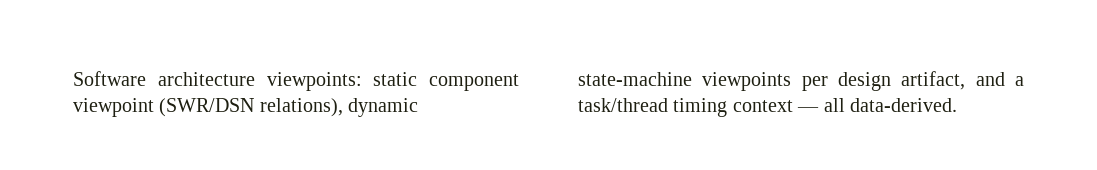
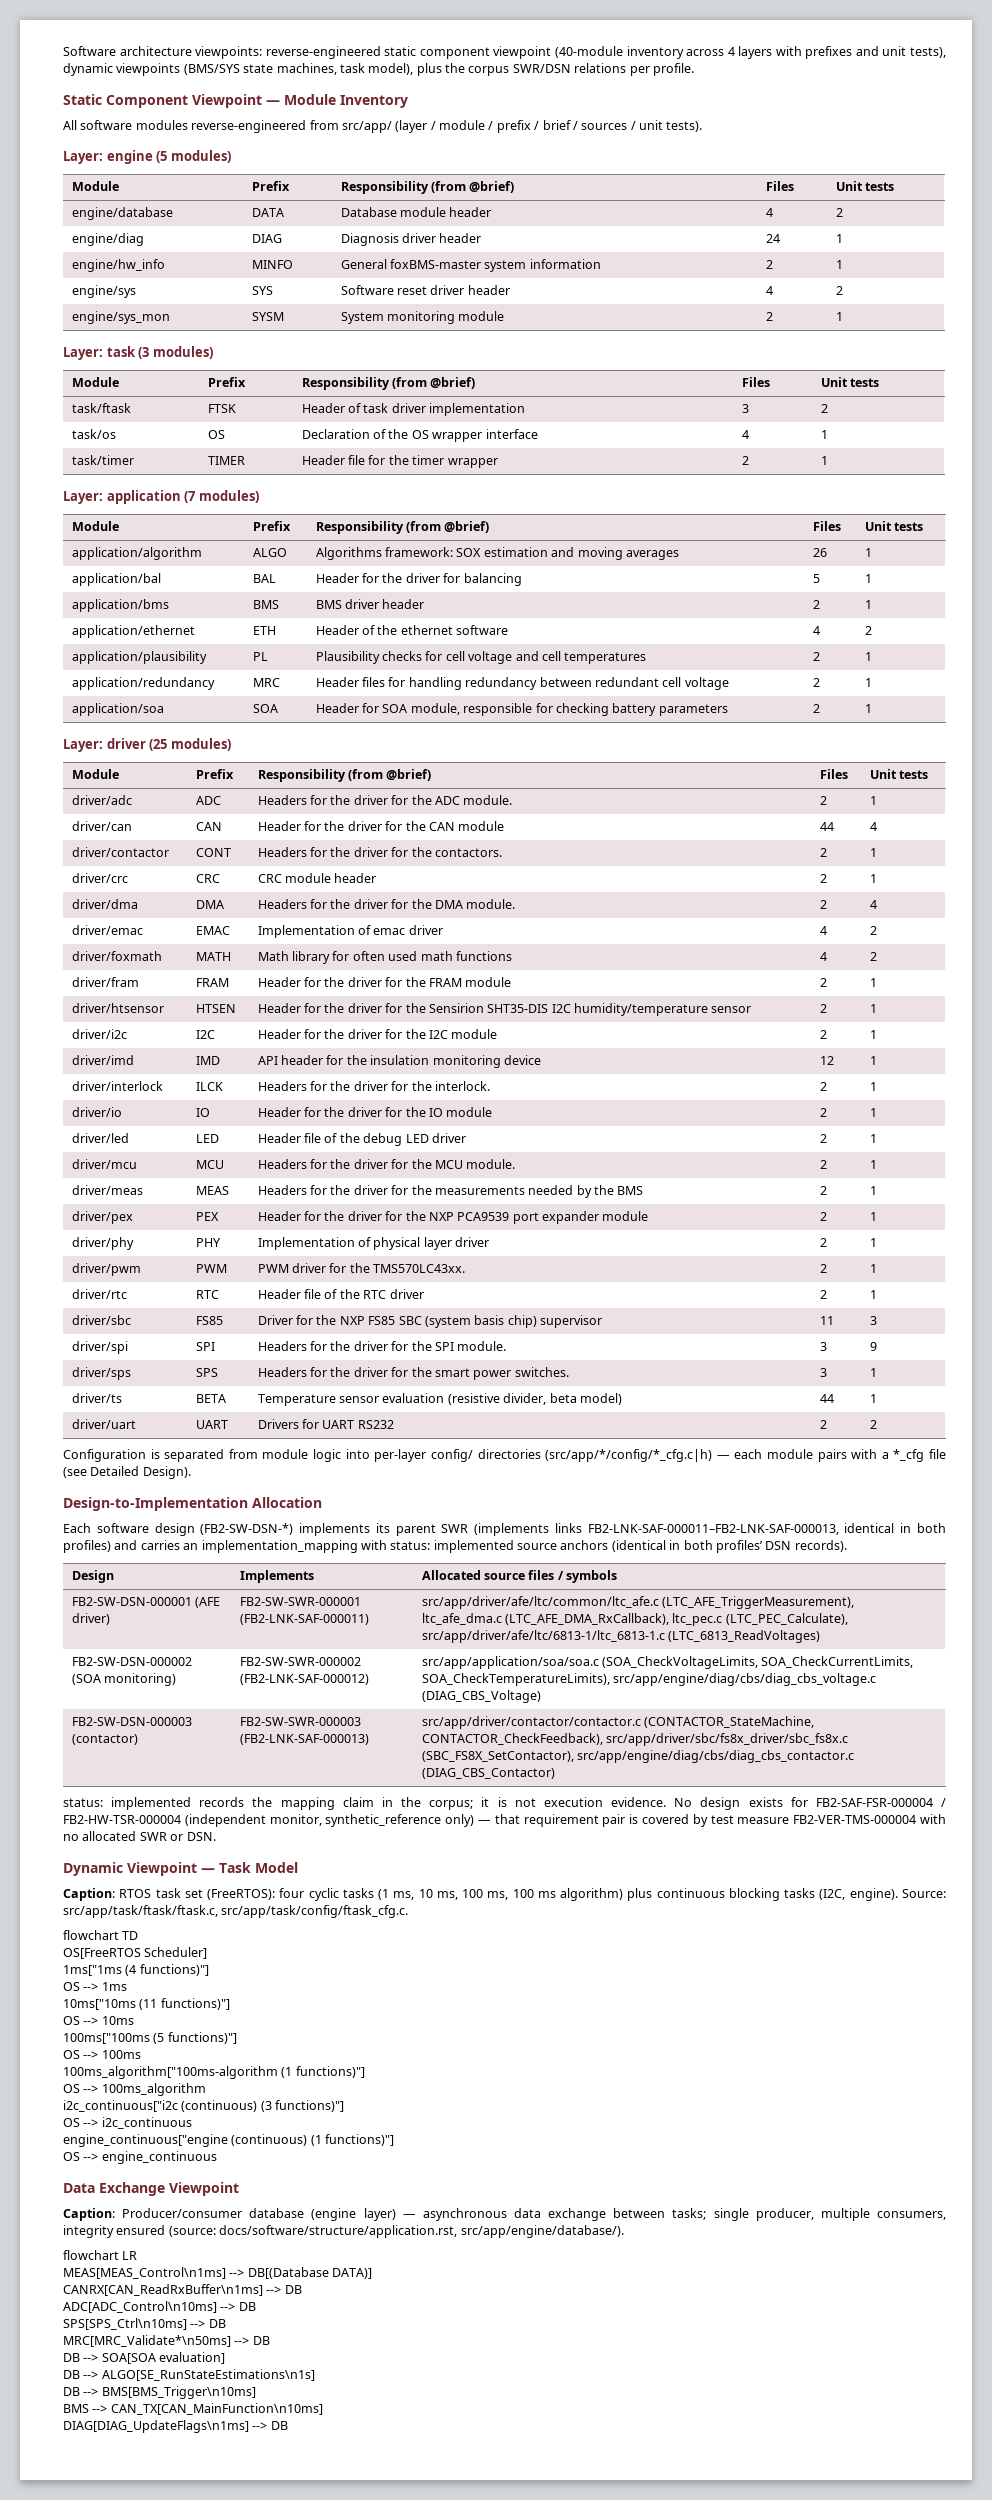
(362, 81) none -> [265,46,381,59] reverse-engineered
[159,98,419,117] [578,71,1024,91] [578,98,957,117] (SWR/DSN relations), dynamic state-machine viewpoints per design artifact, and a task/thread timing context — all data-derived. -> [554,46,946,59] [63,63,694,76] [63,94,408,108] [63,120,703,133] [63,150,231,164] [71,181,119,191] [251,181,290,191] [340,181,515,194] [765,181,794,191] [835,181,895,191] [71,207,173,220] [251,208,284,217] [340,207,492,217] [765,208,773,217] [835,208,843,217] [71,233,144,246] [251,234,282,243] [340,233,482,246] [765,234,780,243] [835,234,843,243] [71,259,165,272] [251,260,293,269] [340,259,601,272] [765,260,773,269] [835,260,843,269] [71,285,136,298] [251,286,273,295] [340,285,510,295] [765,286,773,295] [835,286,843,295] [71,311,170,324] [251,312,284,321] [340,311,505,324] [765,312,773,321] [835,312,843,321] [63,346,213,360] [71,377,119,387] [207,377,246,387] [301,377,476,390] [741,377,770,387] [820,377,880,387] [71,403,131,413] [207,404,236,413] [301,403,526,416] [741,404,749,413] [820,404,828,413] [71,429,116,439] [207,430,225,439] [301,429,538,442] [741,430,749,439] [820,430,828,439] [71,455,134,465] [207,456,245,465] [301,455,498,468] [741,456,749,465] [820,456,828,465] [63,490,259,504] [71,521,119,531] [252,521,291,531] [315,521,490,534] [812,521,841,531] [864,521,924,531] [71,547,202,560] [252,548,287,557] [315,547,679,560] [812,548,827,557] [864,548,872,557] [71,573,161,586] [252,574,276,583] [315,573,522,586] [812,574,820,583] [864,574,872,583] [71,599,169,612] [252,600,279,609] [315,599,425,609] [812,600,820,609] [864,600,872,609] [71,625,195,638] [252,626,276,635] [315,625,509,635] [812,626,820,635] [864,626,872,635] [71,651,207,664] [252,652,268,661] [315,651,647,664] [812,652,820,661] [864,652,872,661] [71,677,215,690] [252,678,280,687] [315,677,729,690] [812,678,820,687] [864,678,872,687] [71,703,164,716] [252,704,278,713] [315,703,728,716] [812,704,820,713] [864,704,872,713] [63,738,231,752] [71,769,119,779] [195,769,234,779] [257,769,432,782] [819,769,848,779] [869,769,929,779] [71,795,132,805] [195,796,221,805] [257,795,513,805] [819,796,827,805] [869,796,877,805] [71,821,132,831] [195,822,222,831] [257,821,505,831] [819,822,834,831] [869,822,877,831] [71,847,169,857] [195,848,231,857] [257,847,502,857] [819,848,827,857] [869,848,877,857] [71,873,128,883] [195,874,220,883] [257,873,377,883] [819,874,827,883] [869,874,877,883] [71,899,138,909] [195,900,224,909] [257,899,516,909] [819,900,827,909] [869,900,877,909] [71,925,143,935] [195,926,230,935] [257,925,443,938] [819,926,827,935] [869,926,877,935] [71,951,162,961] [195,952,231,961] [257,951,512,964] [819,952,827,961] [869,952,877,961] [71,977,139,987] [195,978,229,987] [257,977,512,987] [819,978,827,987] [869,978,877,987] [71,1003,164,1013] [195,1004,236,1013] [257,1003,752,1016] [819,1004,827,1013] [869,1004,877,1013] [71,1029,127,1039] [195,1030,215,1039] [257,1029,498,1039] [819,1030,827,1039] [869,1030,877,1039] [71,1055,134,1065] [195,1056,220,1065] [257,1055,541,1068] [819,1056,834,1065] [869,1056,877,1065] [71,1081,163,1091] [195,1082,223,1091] [257,1081,490,1091] [819,1082,827,1091] [869,1082,877,1091] [71,1107,122,1117] [195,1108,210,1117] [257,1107,493,1117] [819,1108,827,1117] [869,1108,877,1117] [71,1133,129,1143] [195,1134,219,1143] [257,1133,466,1146] [819,1134,827,1143] [869,1134,877,1143] [71,1159,137,1169] [195,1160,224,1169] [257,1159,516,1169] [819,1160,827,1169] [869,1160,877,1169] [71,1185,143,1195] [195,1186,229,1195] [257,1185,644,1198] [819,1186,827,1195] [869,1186,877,1195] [71,1211,133,1224] [195,1212,219,1221] [257,1211,649,1224] [819,1212,827,1221] [869,1212,877,1221] [71,1237,134,1250] [195,1238,221,1247] [257,1237,490,1250] [819,1238,827,1247] [869,1238,877,1247] [71,1263,141,1276] [195,1264,227,1273] [257,1263,466,1273] [819,1264,827,1273] [869,1264,877,1273] [71,1289,127,1299] [195,1290,219,1299] [257,1289,424,1299] [819,1290,827,1299] [869,1290,877,1299] [71,1315,131,1325] [195,1316,223,1325] [257,1315,603,1328] [819,1316,834,1325] [869,1316,877,1325] [71,1341,128,1354] [195,1342,215,1351] [257,1341,507,1351] [819,1342,827,1351] [869,1342,877,1351] [71,1367,131,1380] [195,1368,218,1377] [257,1367,569,1380] [819,1368,827,1377] [869,1368,877,1377] [71,1393,122,1403] [195,1394,226,1403] [257,1393,622,1406] [819,1394,834,1403] [869,1394,877,1403] [71,1419,136,1429] [195,1420,228,1429] [257,1419,394,1429] [819,1420,827,1429] [869,1420,877,1429] [63,1449,946,1462] [63,1466,191,1479] [63,1497,322,1511] [63,1523,946,1536] [63,1540,847,1553] [71,1570,114,1583] [239,1570,314,1583] [421,1570,618,1583] [71,1597,221,1608] [71,1613,110,1625] [239,1597,361,1606] [239,1614,369,1625] [421,1596,855,1609] [421,1613,848,1626] [421,1630,821,1643] [71,1657,192,1666] [71,1673,177,1686] [239,1657,361,1666] [239,1674,369,1685] [421,1656,914,1669] [421,1673,877,1686] [421,1690,541,1703] [71,1717,192,1726] [71,1734,138,1745] [239,1717,361,1726] [239,1734,369,1745] [421,1716,815,1729] [421,1733,849,1746] [421,1750,855,1763] [421,1768,555,1779] [63,1797,946,1810] [63,1814,946,1827] [63,1831,216,1841] [63,1862,298,1876] [63,1888,946,1901] [63,1905,409,1918] [63,1930,139,1940] [63,1947,208,1959] [63,1964,209,1976] [63,1982,127,1991] [63,1998,230,2010] [63,2016,134,2025] [63,2032,237,2044] [63,2050,141,2059] [63,2066,365,2079] [63,2083,206,2096] [63,2100,345,2112] [63,2117,192,2129] [63,2134,395,2147] [63,2151,217,2164] [63,2182,239,2196] [63,2208,946,2221] [63,2225,624,2238] [63,2250,138,2260] [63,2267,373,2279] [63,2284,302,2296] [63,2301,256,2313] [63,2318,226,2330] [63,2335,270,2347] [63,2352,226,2364] [63,2369,315,2381] [63,2386,256,2399] [63,2403,323,2415] [63,2420,288,2433] (40-module inventory across 4 layers with prefixes and unit tests), dynamic viewpoints (BMS/SYS state machines, task model), plus the corpus SWR/DSN relations per profile. // Static Component Viewpoint — Module Inventory // All software modules reverse-engineered from src/app/ (layer / module / prefix / brief / sources / unit tests). // Layer: engine (5 modules) // Module | Prefix | Responsibility (from @brief) | Files | Unit tests // engine/database | DATA | Database module header | 4 | 2 // engine/diag | DIAG | Diagnosis driver header | 24 | 1 // engine/hw_info | MINFO | General foxBMS-master system information | 2 | 1 // engine/sys | SYS | Software reset driver header | 4 | 2 // engine/sys_mon | SYSM | System monitoring module | 2 | 1 // Layer: task (3 modules) // Module | Prefix | Responsibility (from @brief) | Files | Unit tests // task/ftask | FTSK | Header of task driver implementation | 3 | 2 // task/os | OS | Declaration of the OS wrapper interface | 4 | 1 // task/timer | TIMER | Header file for the timer wrapper | 2 | 1 // Layer: application (7 modules) // Module | Prefix | Responsibility (from @brief) | Files | Unit tests // application/algorithm | ALGO | Algorithms framework: SOX estimation and moving averages | 26 | 1 // application/bal | BAL | Header for the driver for balancing | 5 | 1 // application/bms | BMS | BMS driver header | 2 | 1 // application/ethernet | ETH | Header of the ethernet software | 4 | 2 // application/plausibility | PL | Plausibility checks for cell voltage and cell temperatures | 2 | 1 // application/redundancy | MRC | Header files for handling redundancy between redundant cell voltage | 2 | 1 // application/soa | SOA | Header for SOA module, responsible for checking battery parameters | 2 | 1 // Layer: driver (25 modules) // Module | Prefix | Responsibility (from @brief) | Files | Unit tests // driver/adc | ADC | Headers for the driver for the ADC module. | 2 | 1 // driver/can | CAN | Header for the driver for the CAN module | 44 | 4 // driver/contactor | CONT | Headers for the driver for the contactors. | 2 | 1 // driver/crc | CRC | CRC module header | 2 | 1 // driver/dma | DMA | Headers for the driver for the DMA module. | 2 | 4 // driver/emac | EMAC | Implementation of emac driver | 4 | 2 // driver/foxmath | MATH | Math library for often used math functions | 4 | 2 // driver/fram | FRAM | Header for the driver for the FRAM module | 2 | 1 // driver/htsensor | HTSEN | Header for the driver for the Sensirion SHT35-DIS I2C humidity/temperature sensor | 2 | 1 // driver/i2c | I2C | Header for the driver for the I2C module | 2 | 1 // driver/imd | IMD | API header for the insulation monitoring device | 12 | 1 // driver/interlock | ILCK | Headers for the driver for the interlock. | 2 | 1 // driver/io | IO | Header for the driver for the IO module | 2 | 1 // driver/led | LED | Header file of the debug LED driver | 2 | 1 // driver/mcu | MCU | Headers for the driver for the MCU module. | 2 | 1 // driver/meas | MEAS | Headers for the driver for the measurements needed by the BMS | 2 | 1 // driver/pex | PEX | Header for the driver for the NXP PCA9539 port expander module | 2 | 1 // driver/phy | PHY | Implementation of physical layer driver | 2 | 1 // driver/pwm | PWM | PWM driver for the TMS570LC43xx. | 2 | 1 // driver/rtc | RTC | Header file of the RTC driver | 2 | 1 // driver/sbc | FS85 | Driver for the NXP FS85 SBC (system basis chip) supervisor | 11 | 3 // driver/spi | SPI | Headers for the driver for the SPI module. | 3 | 9 // driver/sps | SPS | Headers for the driver for the smart power switches. | 3 | 1 // driver/ts | BETA | Temperature sensor evaluation (resistive divider, beta model) | 44 | 1 // driver/uart | UART | Drivers for UART RS232 | 2 | 2 // Configuration is separated from module logic into per-layer config/ directories (src/app/*/config/*_cfg.c|h) — each module pairs with a *_cfg file (see Detailed Design). // Design-to-Implementation Allocation // Each software design (FB2-SW-DSN-*) implements its parent SWR (implements links FB2-LNK-SAF-000011–FB2-LNK-SAF-000013, identical in both profiles) and carries an implementation_mapping with status: implemented source anchors (identical in both profiles’ DSN records). // Design | Implements | Allocated source files / symbols // FB2-SW-DSN-000001 (AFE driver) | FB2-SW-SWR-000001 (FB2-LNK-SAF-000011) | src/app/driver/afe/ltc/common/ltc_afe.c (LTC_AFE_TriggerMeasurement), ltc_afe_dma.c (LTC_AFE_DMA_RxCallback), ltc_pec.c (LTC_PEC_Calculate), src/app/driver/afe/ltc/6813-1/ltc_6813-1.c (LTC_6813_ReadVoltages) // FB2-SW-DSN-000002 (SOA monitoring) | FB2-SW-SWR-000002 (FB2-LNK-SAF-000012) | src/app/application/soa/soa.c (SOA_CheckVoltageLimits, SOA_CheckCurrentLimits, SOA_CheckTemperatureLimits), src/app/engine/diag/cbs/diag_cbs_voltage.c (DIAG_CBS_Voltage) // FB2-SW-DSN-000003 (contactor) | FB2-SW-SWR-000003 (FB2-LNK-SAF-000013) | src/app/driver/contactor/contactor.c (CONTACTOR_StateMachine, CONTACTOR_CheckFeedback), src/app/driver/sbc/fs8x_driver/sbc_fs8x.c (SBC_FS8X_SetContactor), src/app/engine/diag/cbs/diag_cbs_contactor.c (DIAG_CBS_Contactor) // status: implemented records the mapping claim in the corpus; it is not execution evidence. No design exists for FB2-SAF-FSR-000004 / FB2-HW-TSR-000004 (independent monitor, synthetic_reference only) — that requirement pair is covered by test measure FB2-VER-TMS-000004 with no allocated SWR or DSN. // Dynamic Viewpoint — Task Model // Caption: RTOS task set (FreeRTOS): four cyclic tasks (1 ms, 10 ms, 100 ms, 100 ms algorithm) plus continuous blocking tasks (I2C, engine). Source: src/app/task/ftask/ftask.c, src/app/task/config/ftask_cfg.c. // flowchart TD // OS[FreeRTOS Scheduler] // 1ms["1ms (4 functions)"] // OS --> 1ms // 10ms["10ms (11 functions)"] // OS --> 10ms // 100ms["100ms (5 functions)"] // OS --> 100ms // 100ms_algorithm["100ms-algorithm (1 functions)"] // OS --> 100ms_algorithm // i2c_continuous["i2c (continuous) (3 functions)"] // OS --> i2c_continuous // engine_continuous["engine (continuous) (1 functions)"] // OS --> engine_continuous // Data Exchange Viewpoint // Caption: Producer/consumer database (engine layer) — asynchronous data exchange between tasks; single producer, multiple consumers, integrity ensured (source: docs/software/structure/application.rst, src/app/engine/database/). // flowchart LR // MEAS[MEAS_Control\n1ms] --> DB[(Database DATA)] // CANRX[CAN_ReadRxBuffer\n1ms] --> DB // ADC[ADC_Control\n10ms] --> DB // SPS[SPS_Ctrl\n10ms] --> DB // MRC[MRC_Validate*\n50ms] --> DB // DB --> SOA[SOA evaluation] // DB --> ALGO[SE_RunStateEstimations\n1s] // DB --> BMS[BMS_Trigger\n10ms] // BMS --> CAN_TX[CAN_MainFunction\n10ms] // DIAG[DIAG_UpdateFlags\n1ms] --> DB

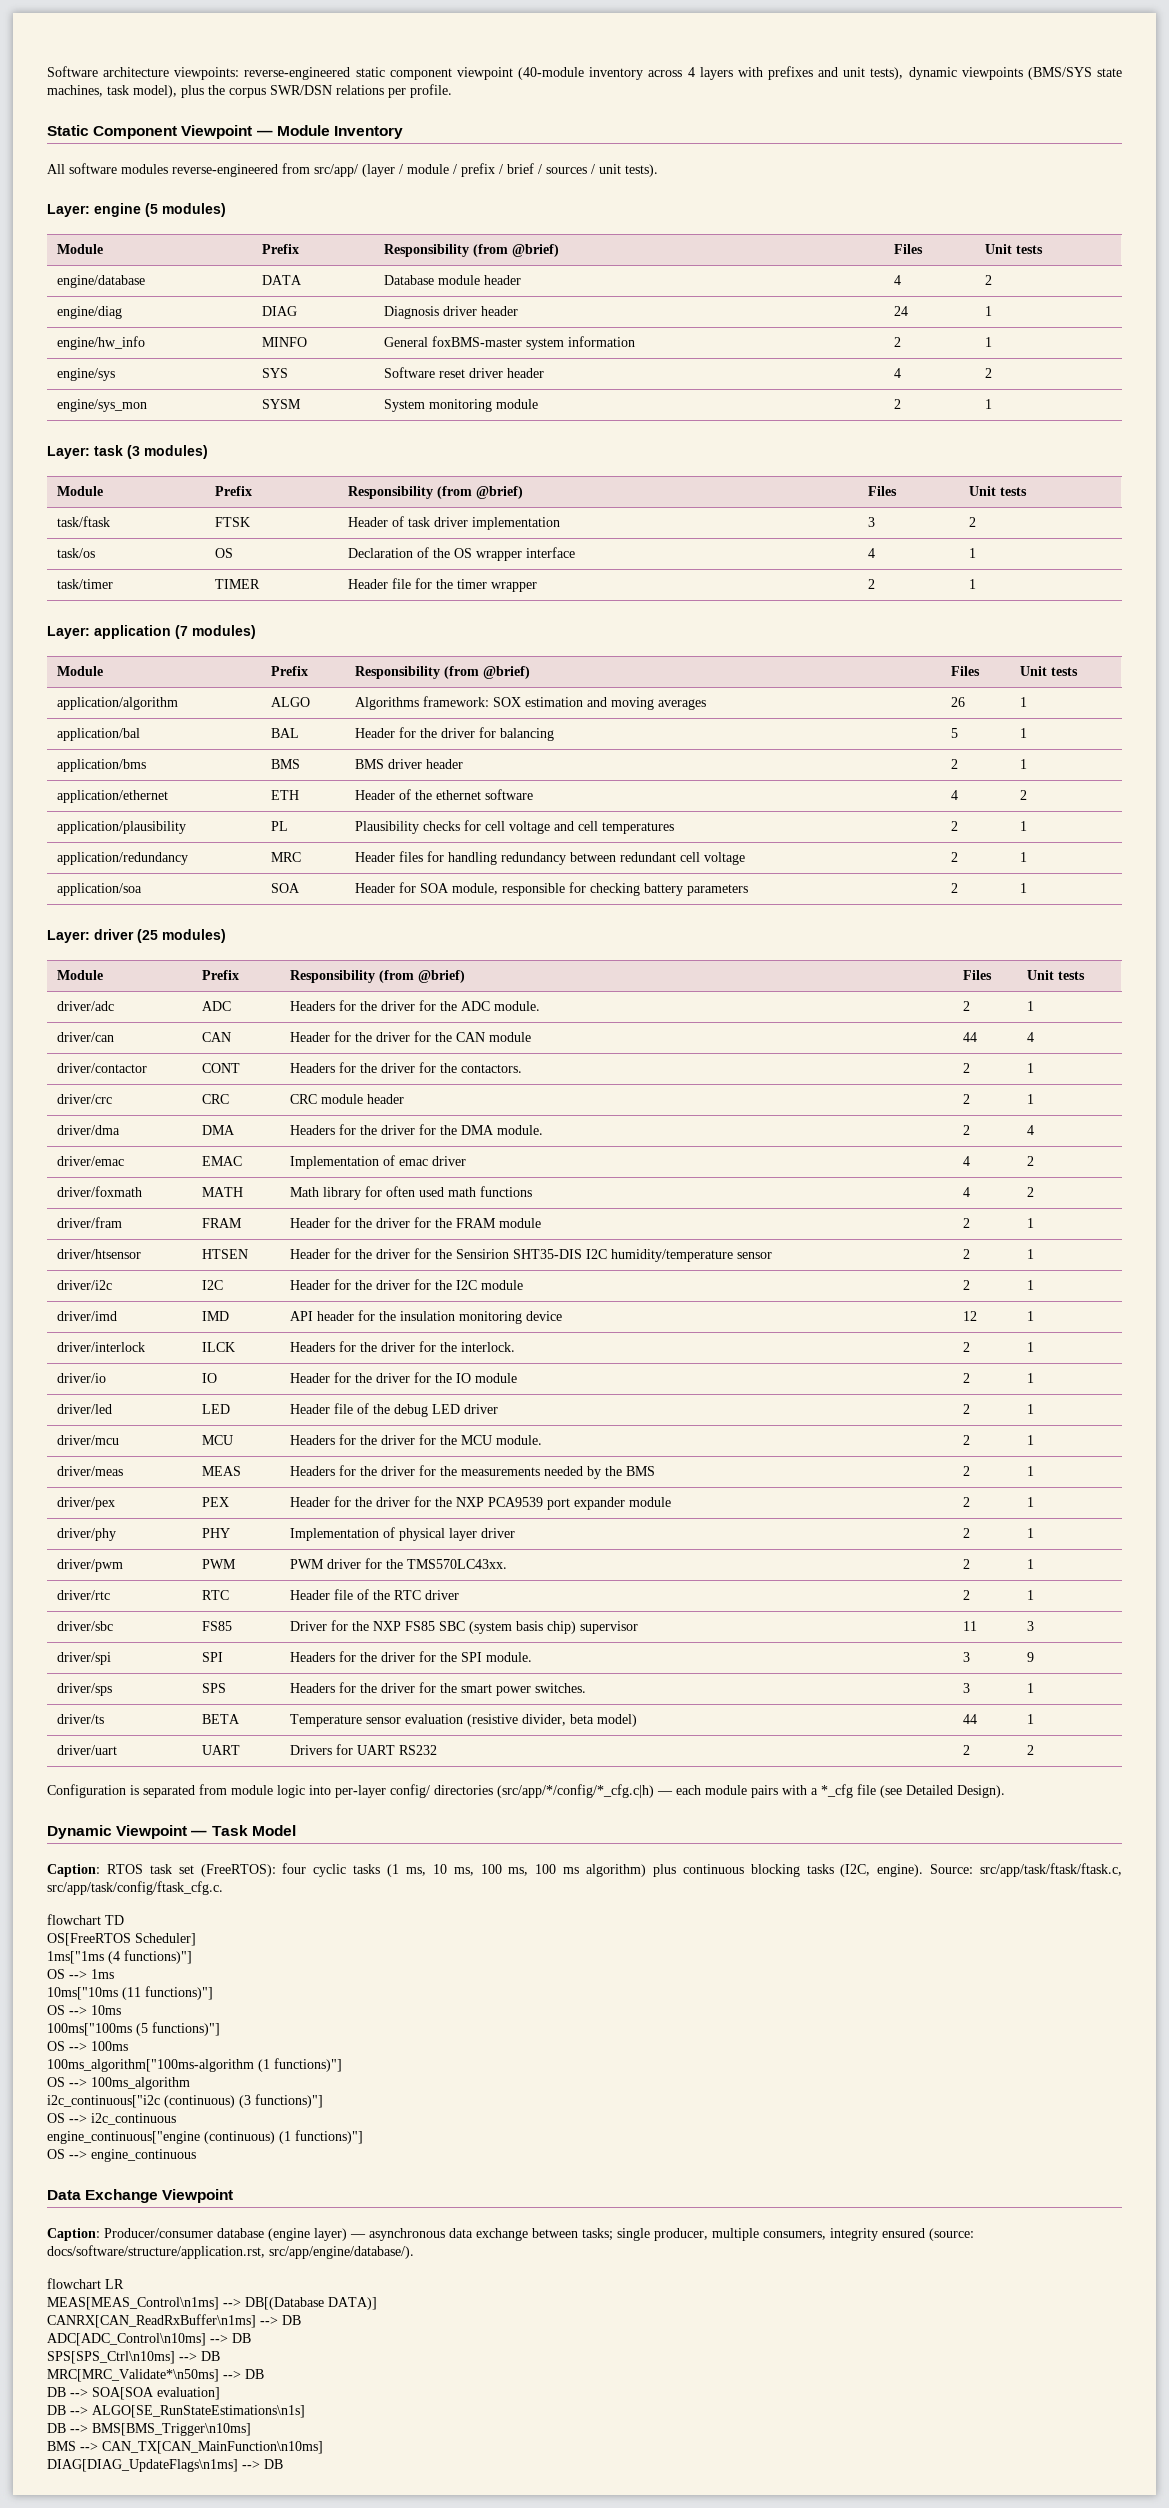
[63,1497,322,1511] [63,1523,946,1536] [63,1540,847,1553] [71,1570,114,1583] [239,1570,314,1583] [421,1570,618,1583] [71,1597,221,1608] [71,1613,110,1625] [239,1597,361,1606] [239,1614,369,1625] [421,1596,855,1609] [421,1613,848,1626] [421,1630,821,1643] [71,1657,192,1666] [71,1673,177,1686] [239,1657,361,1666] [239,1674,369,1685] [421,1656,914,1669] [421,1673,877,1686] [421,1690,541,1703] [71,1717,192,1726] [71,1734,138,1745] [239,1717,361,1726] [239,1734,369,1745] [421,1716,815,1729] [421,1733,849,1746] [421,1750,855,1763] [421,1768,555,1779] [63,1797,946,1810] [63,1814,946,1827] [63,1831,216,1841] // Design-to-Implementation Allocation // Each software design (FB2-SW-DSN-*) implements its parent SWR (implements links FB2-LNK-SAF-000011–FB2-LNK-SAF-000013, identical in both profiles) and carries an implementation_mapping with status: implemented source anchors (identical in both profiles’ DSN records). // Design | Implements | Allocated source files / symbols // FB2-SW-DSN-000001 (AFE driver) | FB2-SW-SWR-000001 (FB2-LNK-SAF-000011) | src/app/driver/afe/ltc/common/ltc_afe.c (LTC_AFE_TriggerMeasurement), ltc_afe_dma.c (LTC_AFE_DMA_RxCallback), ltc_pec.c (LTC_PEC_Calculate), src/app/driver/afe/ltc/6813-1/ltc_6813-1.c (LTC_6813_ReadVoltages) // FB2-SW-DSN-000002 (SOA monitoring) | FB2-SW-SWR-000002 (FB2-LNK-SAF-000012) | src/app/application/soa/soa.c (SOA_CheckVoltageLimits, SOA_CheckCurrentLimits, SOA_CheckTemperatureLimits), src/app/engine/diag/cbs/diag_cbs_voltage.c (DIAG_CBS_Voltage) // FB2-SW-DSN-000003 (contactor) | FB2-SW-SWR-000003 (FB2-LNK-SAF-000013) | src/app/driver/contactor/contactor.c (CONTACTOR_StateMachine, CONTACTOR_CheckFeedback), src/app/driver/sbc/fs8x_driver/sbc_fs8x.c (SBC_FS8X_SetContactor), src/app/engine/diag/cbs/diag_cbs_contactor.c (DIAG_CBS_Contactor) // status: implemented records the mapping claim in the corpus; it is not execution evidence. No design exists for FB2-SAF-FSR-000004 / FB2-HW-TSR-000004 (independent monitor, synthetic_reference only) — that requirement pair is covered by test measure FB2-VER-TMS-000004 with no allocated SWR or DSN. -> (1005, 1791) none

